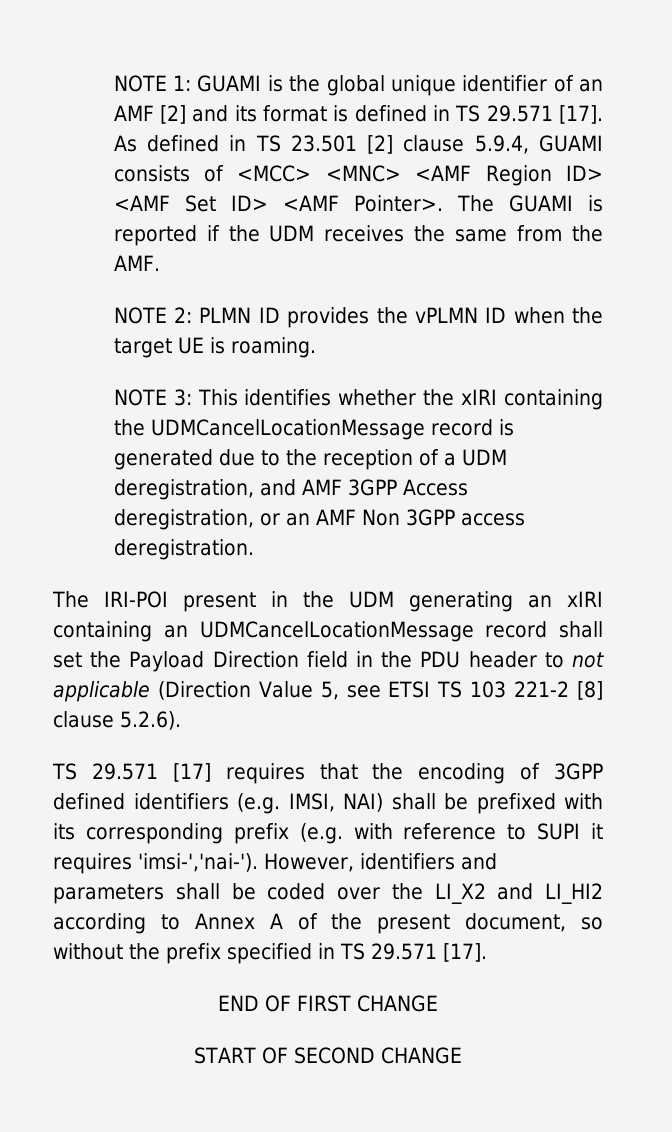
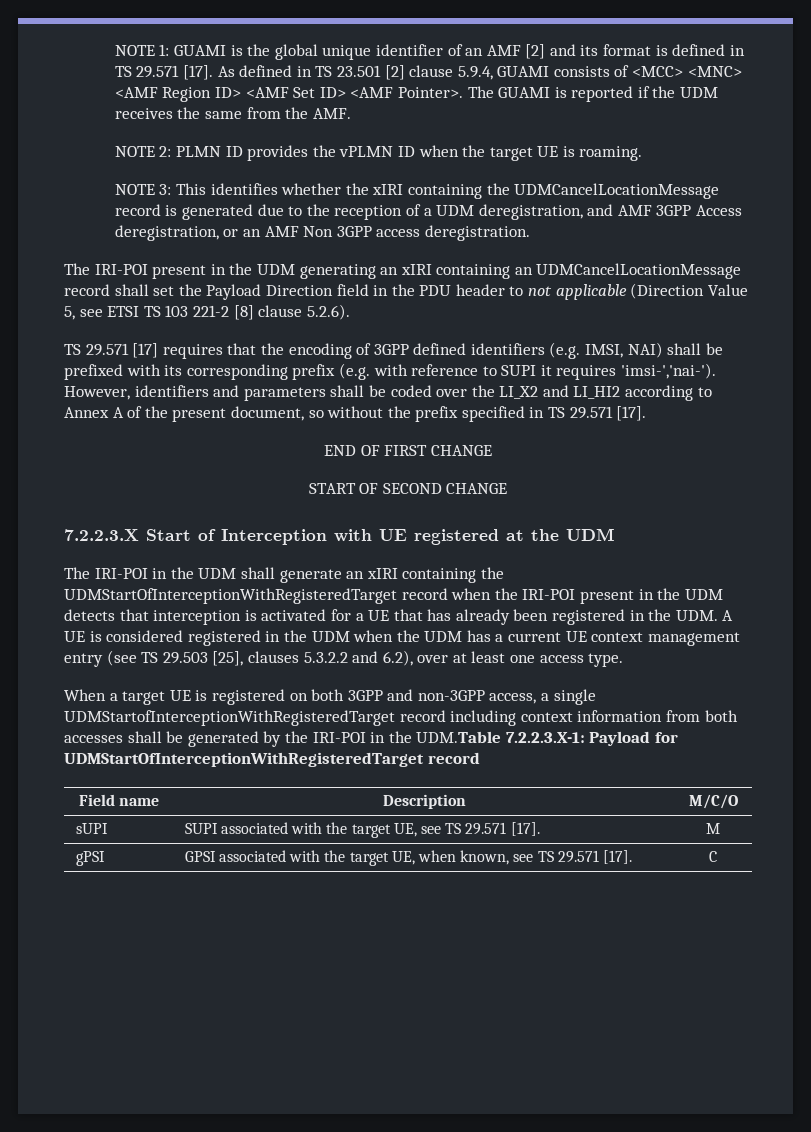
(462, 1055) none -> [64,528,615,545] [64,567,504,583] [64,588,723,604] [64,609,734,625] [64,630,740,646] [64,650,624,667] [64,689,596,705] [64,710,738,726] [64,731,679,747] [64,752,480,767] [78,794,160,806] [382,794,466,809] [688,794,738,809] [75,823,108,834] [184,822,540,838] [706,823,720,834] [75,851,105,866] [184,850,632,866] [709,851,717,862] // 7.2.2.3.X Start of Interception with UE registered at the UDM // The IRI-POI in the UDM shall generate an xIRI containing the UDMStartOfInterceptionWithRegisteredTarget record when the IRI-POI present in the UDM detects that interception is activated for a UE that has already been registered in the UDM. A UE is considered registered in the UDM when the UDM has a current UE context management entry (see TS 29.503 [25], clauses 5.3.2.2 and 6.2), over at least one access type. // When a target UE is registered on both 3GPP and non-3GPP access, a single UDMStartofInterceptionWithRegisteredTarget record including context information from both accesses shall be generated by the IRI-POI in the UDM.Table 7.2.2.3.X-1: Payload for UDMStartOfInterceptionWithRegisteredTarget record // Field name | Description | M/C/O // sUPI | SUPI associated with the target UE, see TS 29.571 [17]. | M // gPSI | GPSI associated with the target UE, when known, see TS 29.571 [17]. | C

